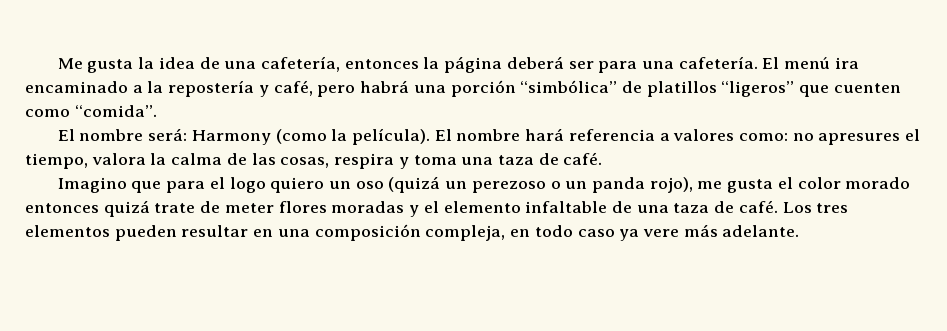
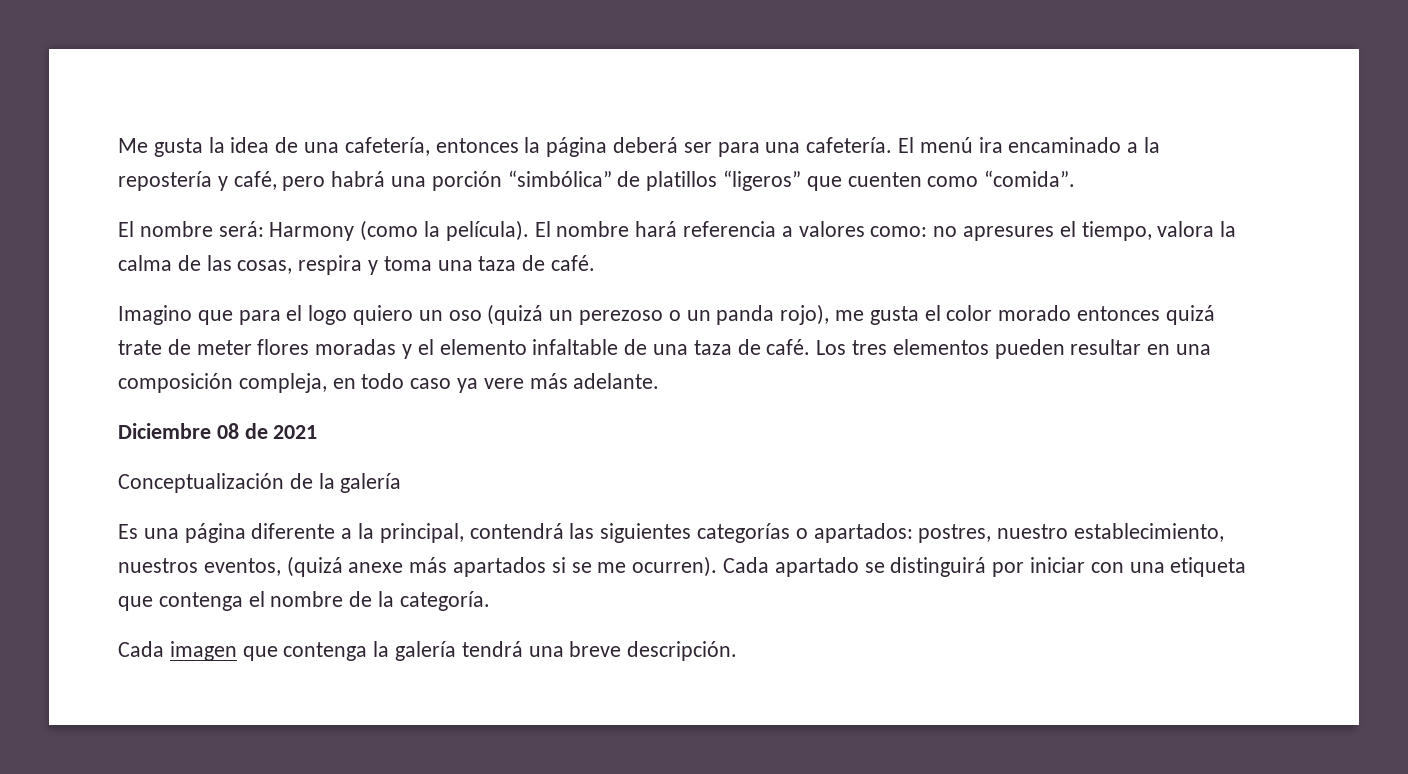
(800, 231) none -> [118,423,318,439] [118,473,402,493] [118,523,1225,543] [118,556,1247,577] [118,591,490,611] [118,641,738,661] // Diciembre 08 de 2021 // Conceptualización de la galería // Es una página diferente a la principal, contendrá las siguientes categorías o apartados: postres, nuestro establecimiento, nuestros eventos, (quizá anexe más apartados si se me ocurren). Cada apartado se distinguirá por iniciar con una etiqueta que contenga el nombre de la categoría. // Cada imagen que contenga la galería tendrá una breve descripción.

